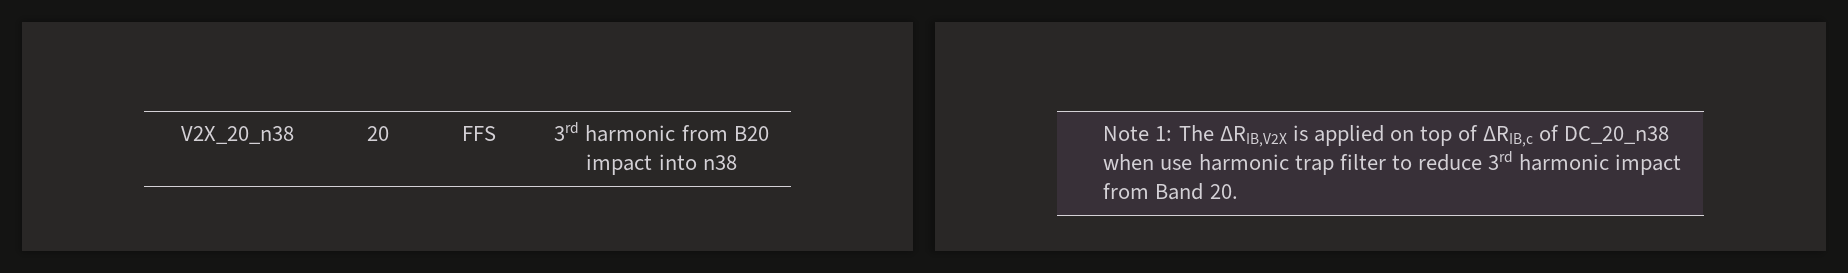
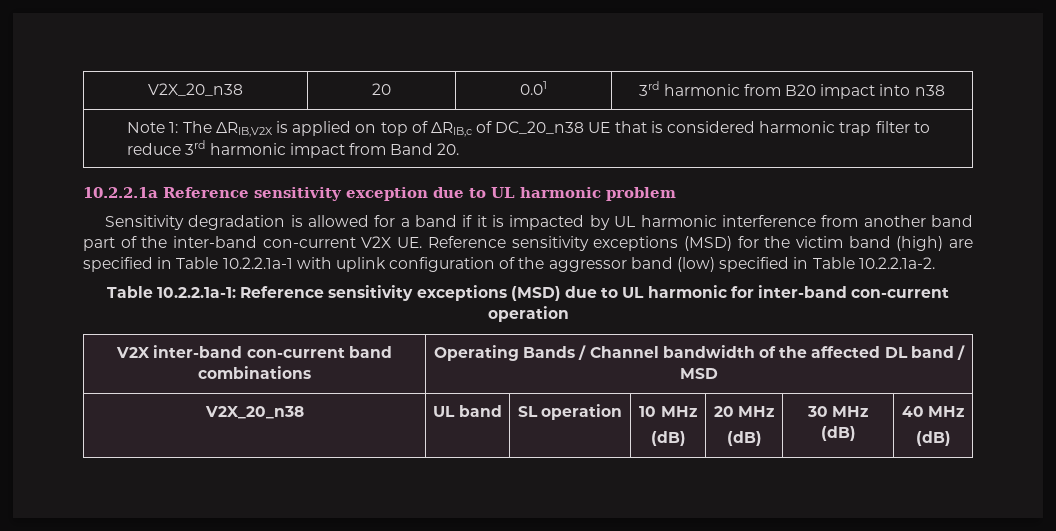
[462,126,496,141] FFS -> [520,81,547,95] 0.01
[1103,154,1193,170] when use -> [588,121,756,133] UE that is considered
(1238, 191) none -> [83,187,676,201] [104,215,974,230] [83,236,973,251] [83,257,935,272] [106,285,950,301] [487,306,569,322] [116,345,392,358] [198,366,311,379] [434,345,965,361] [680,368,718,379] [204,406,304,419] [433,405,502,417] [517,404,623,420] [639,406,697,417] [650,431,686,446] [713,406,775,417] [726,431,762,446] [806,406,869,417] [820,426,856,441] [901,406,965,417] [915,431,951,446] // 10.2.2.1a Reference sensitivity exception due to UL harmonic problem // Sensitivity degradation is allowed for a band if it is impacted by UL harmonic interference from another band part of the inter-band con-current V2X UE. Reference sensitivity exceptions (MSD) for the victim band (high) are specified in Table 10.2.2.1a-1 with uplink configuration of the aggressor band (low) specified in Table 10.2.2.1a-2. // Table 10.2.2.1a-1: Reference sensitivity exceptions (MSD) due to UL harmonic for inter-band con-current operation // V2X inter-band con-current band combinations | Operating Bands / Channel bandwidth of the affected DL band / MSD // V2X_20_n38 | UL band | SL operation | 10 MHz // (dB) | 20 MHz // (dB) | 30 MHz (dB) | 40 MHz // (dB)

